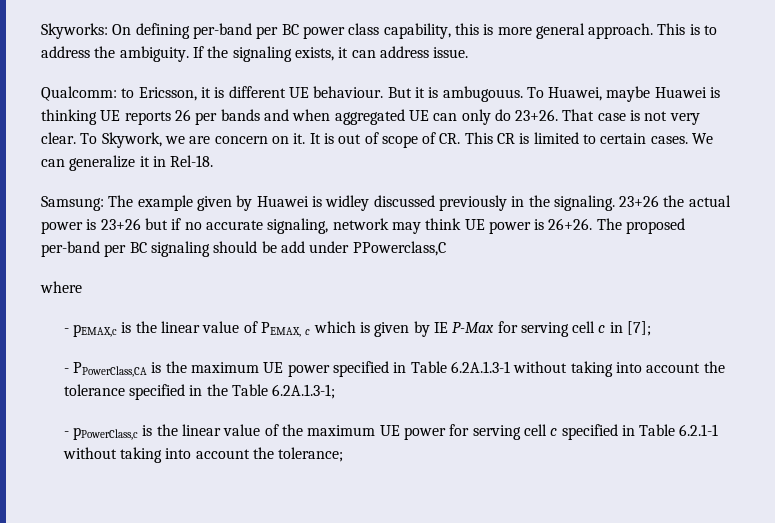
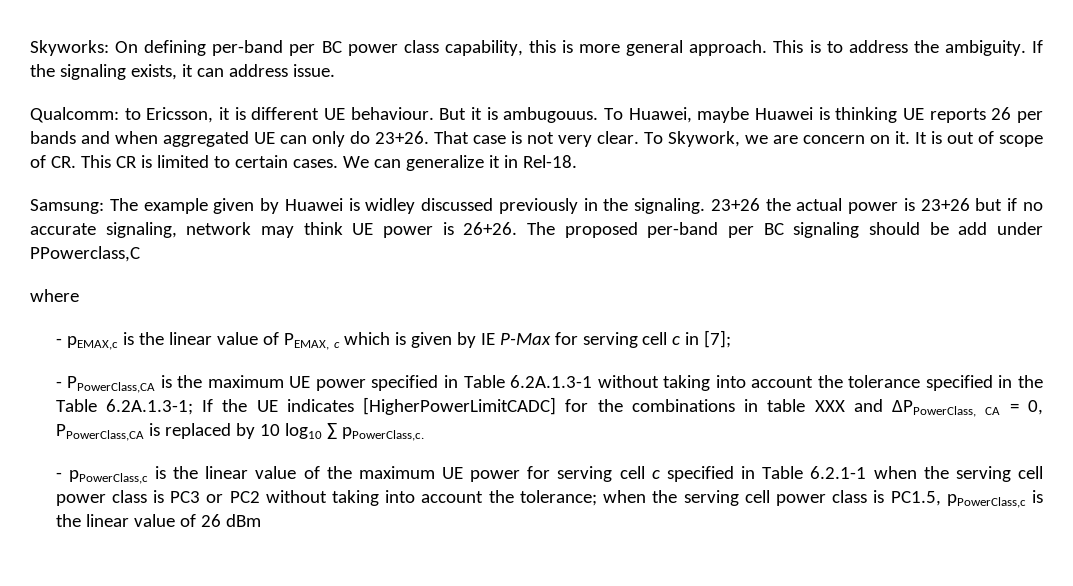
(336, 391) none -> [202,397,1043,417] [55,423,424,441] If the UE indicates [HigherPowerLimitCADC] for the combinations in table XXX and ΔPPowerClass, CA = 0, PPowerClass,CA is replaced by 10 log10 ∑ pPowerClass,c.
(719, 430) none -> [873,466,1043,482] [55,490,260,506] when the serving cell power class is PC3 or PC2
(344, 454) none -> [603,490,1043,508] [55,514,261,527] when the serving cell power class is PC1.5, pPowerClass,c is the linear value of 26 dBm

